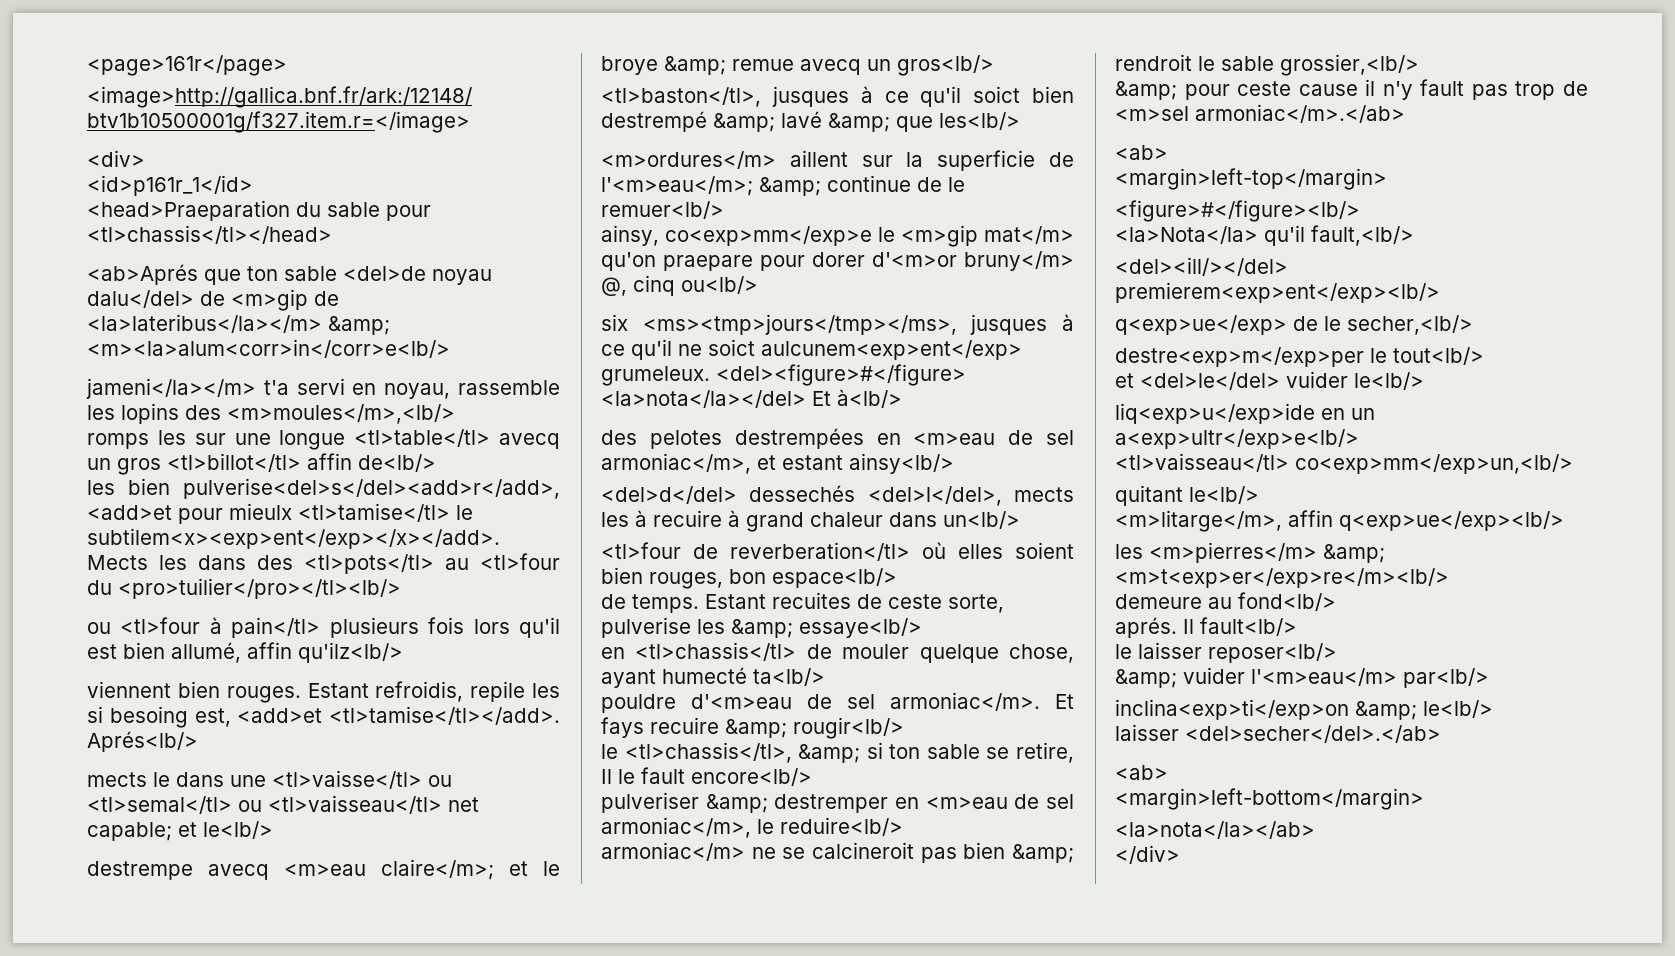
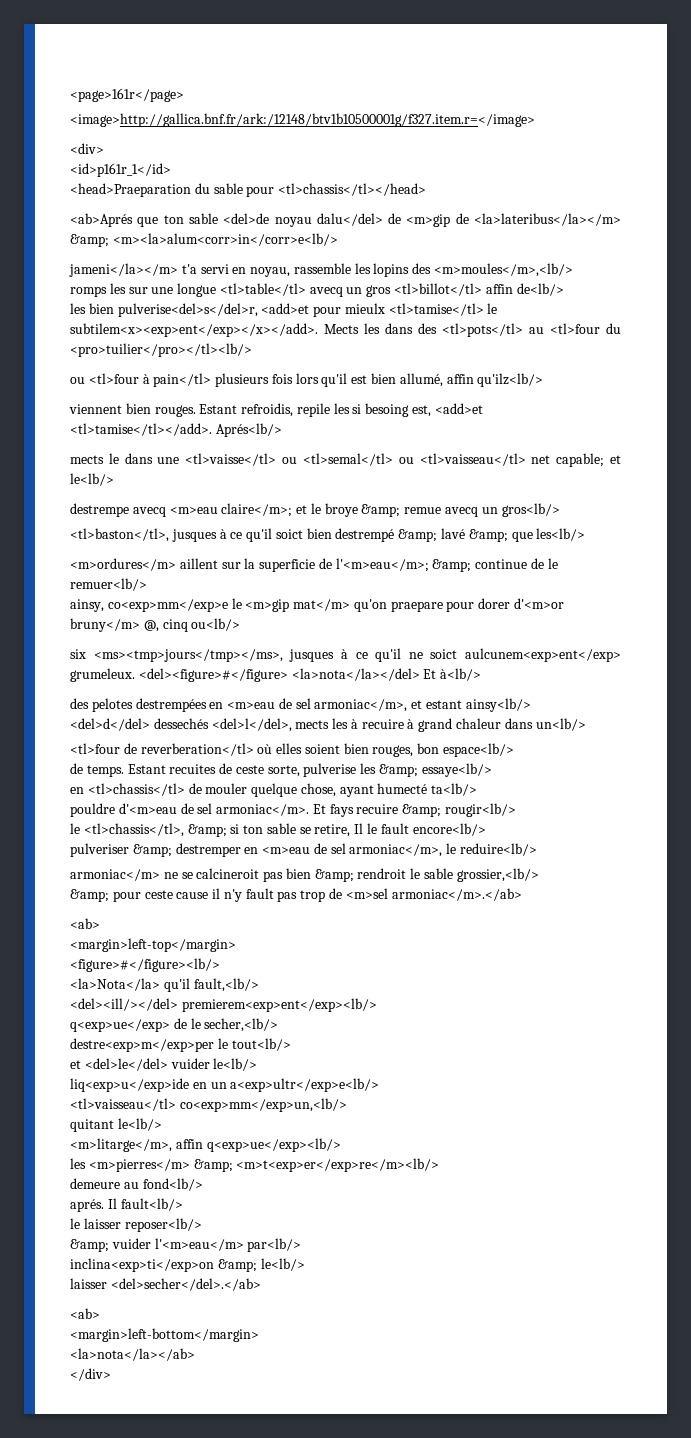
[183,478,560,499] pulverise<del>s</del><add>r</add>, -> [117,303,258,317] pulverise<del>s</del>r,

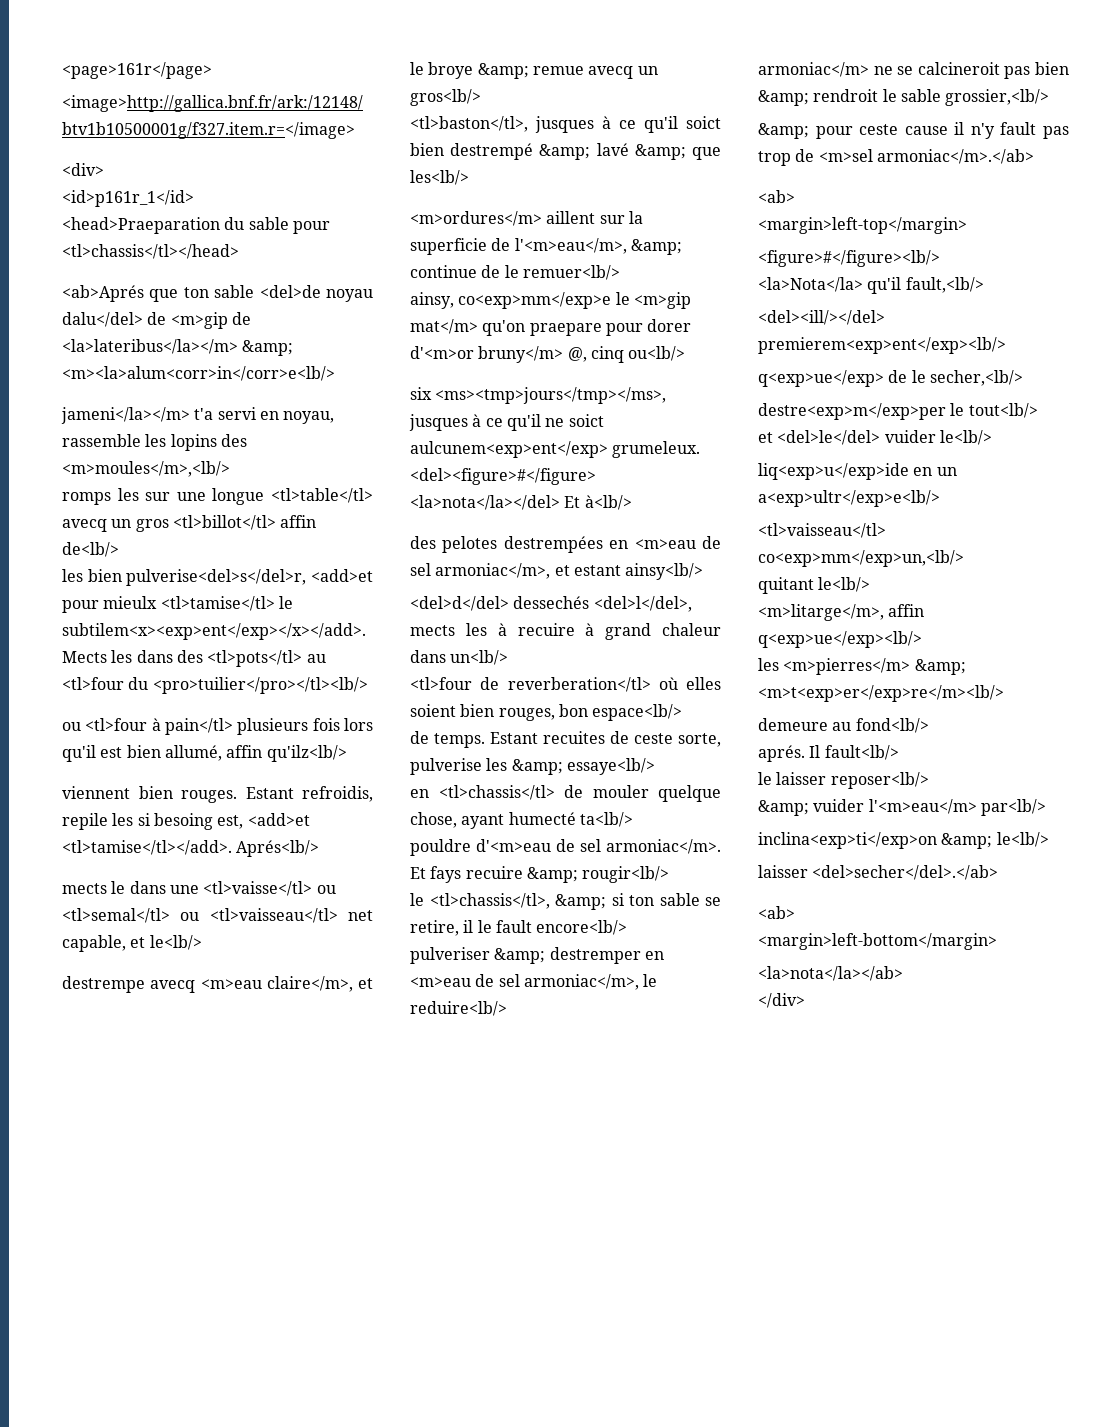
[556,453,605,467] capable; -> [62,935,126,952] capable,
[221,503,293,517] claire</m>; -> [266,976,353,992] claire</m>,
[335,558,429,572] l'<m>eau</m>; -> [514,238,627,254] l'<m>eau</m>,
[354,823,364,834] Il -> [463,920,474,933] il

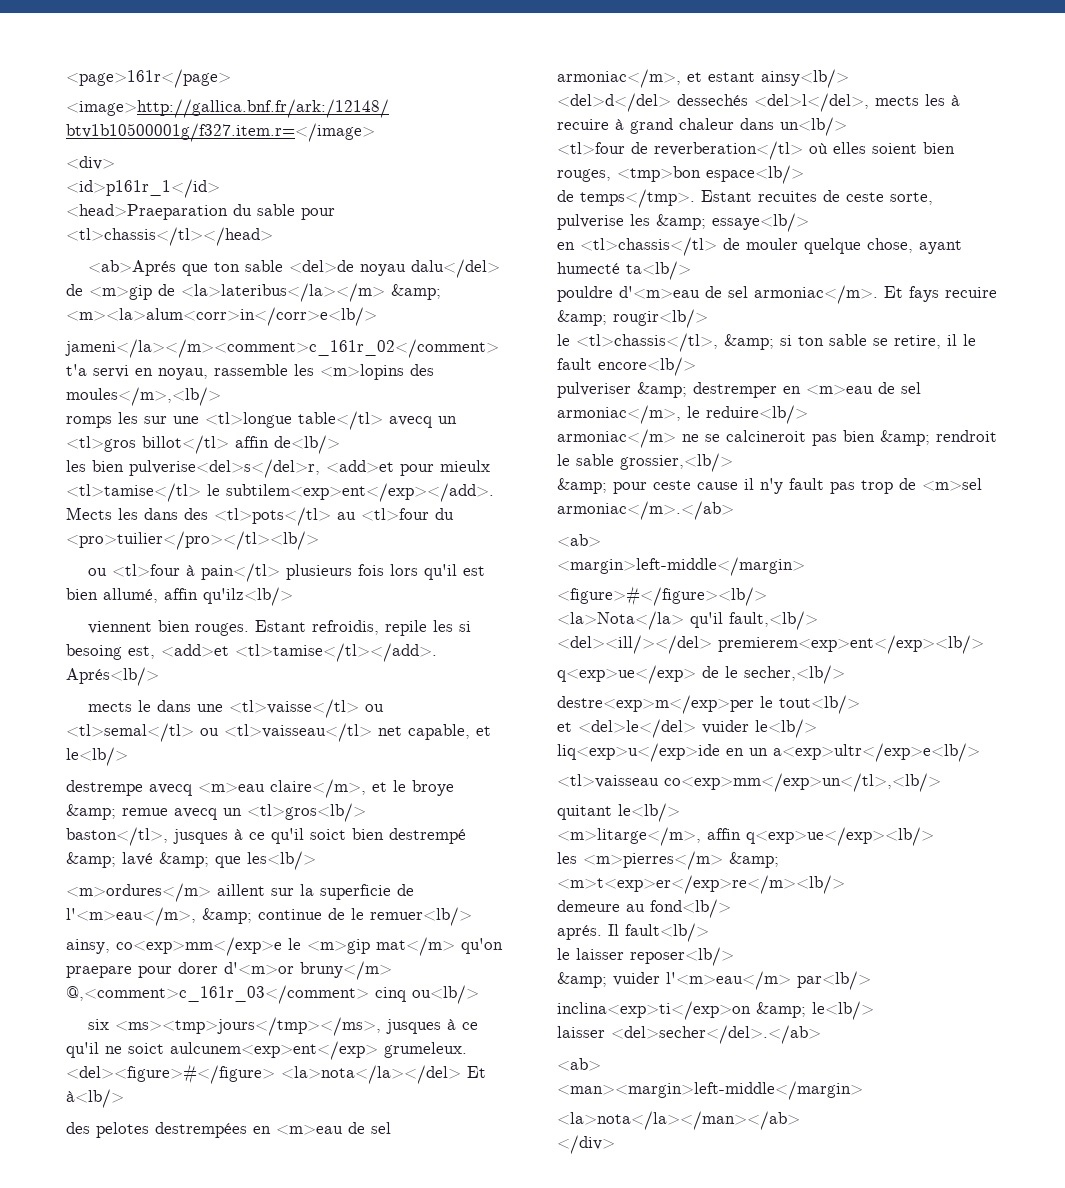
[61,407,190,424] jameni</la></m> -> [65,339,499,358] jameni</la></m><comment>c_161r_02</comment>
[170,434,247,451] [62,461,230,477] lopins des <m>moules</m>,<lb/> -> [320,364,434,380] [66,387,221,406] <m>lopins des moules</m>,<lb/>
[212,488,373,505] [62,515,276,532] longue <tl>table</tl> avecq un gros <tl>billot</tl> -> [205,411,457,430] [66,435,229,454] <tl>longue table</tl> avecq un <tl>gros billot</tl>
[62,623,366,640] subtilem<x><exp>ent</exp></x></add>. -> [226,483,494,502] subtilem<exp>ent</exp></add>.
[410,89,481,106] [410,116,528,132] gros<lb/> // <tl>baston</tl>, -> [247,803,366,822] [66,827,168,846] <tl>gros<lb/> // baston</tl>,
[567,347,587,362] @, -> [66,985,369,1004] @,<comment>c_161r_03</comment>
[558,704,588,717] bon -> [617,166,701,182] <tmp>bon
[434,733,485,748] temps. -> [580,189,695,208] temps</tmp>.
[758,217,967,234] <margin>left-top</margin> -> [557,557,805,576] <margin>left-middle</margin>
[758,523,886,538] [758,550,964,567] <tl>vaisseau</tl> co<exp>mm</exp>un,<lb/> -> [557,773,941,792] <tl>vaisseau co<exp>mm</exp>un</tl>,<lb/>
[758,933,997,950] [758,966,903,981] <margin>left-bottom</margin> // <la>nota</la></ab> -> [557,1081,863,1100] [557,1111,800,1130] <man><margin>left-middle</margin> // <la>nota</la></man></ab>

